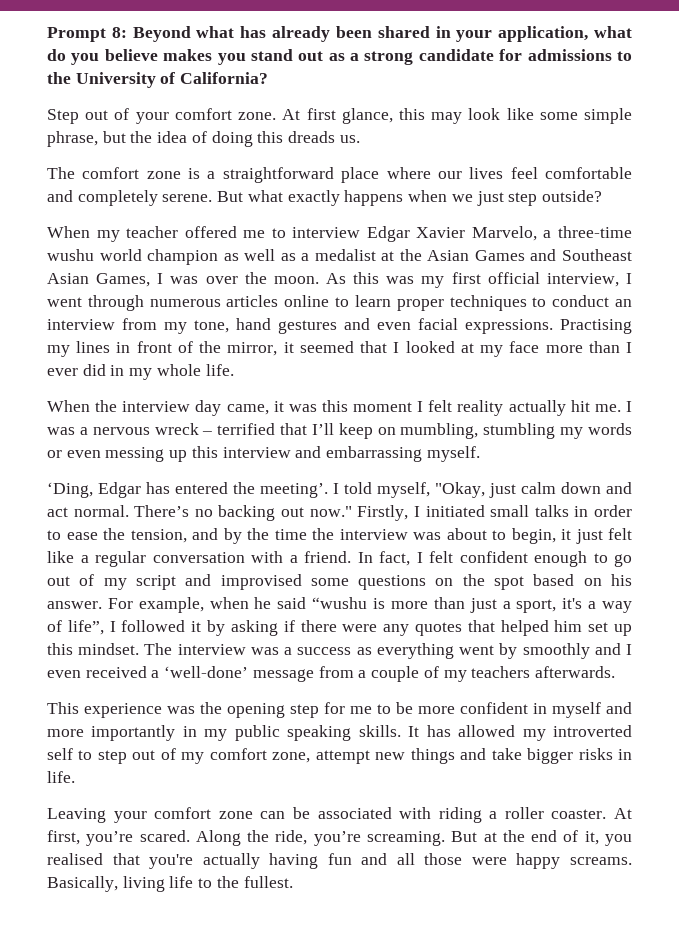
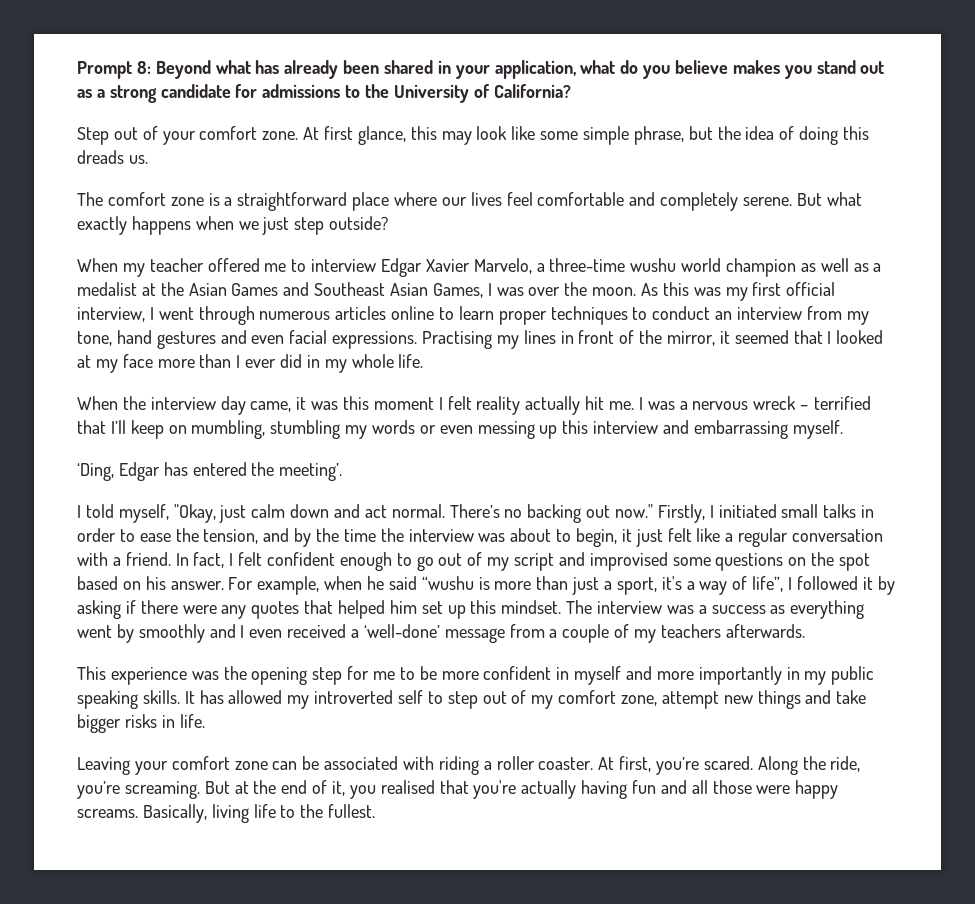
(328, 490) none -> (343, 472) //

